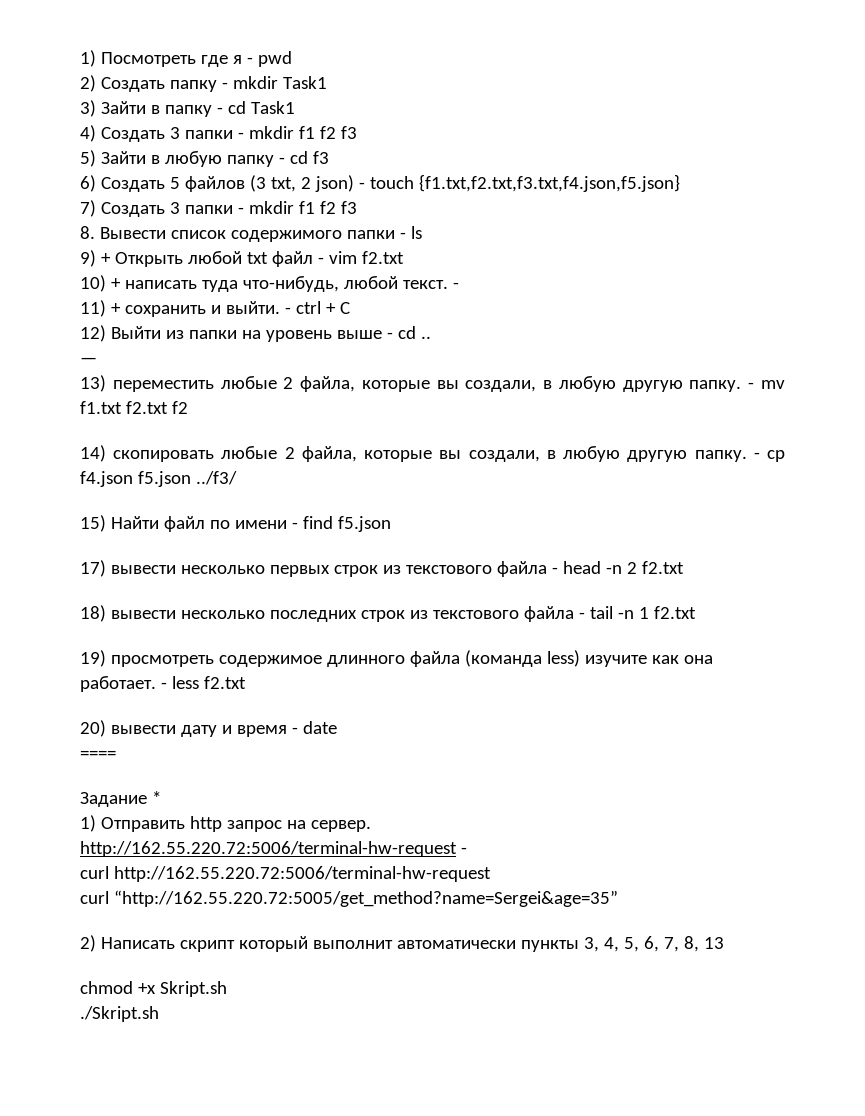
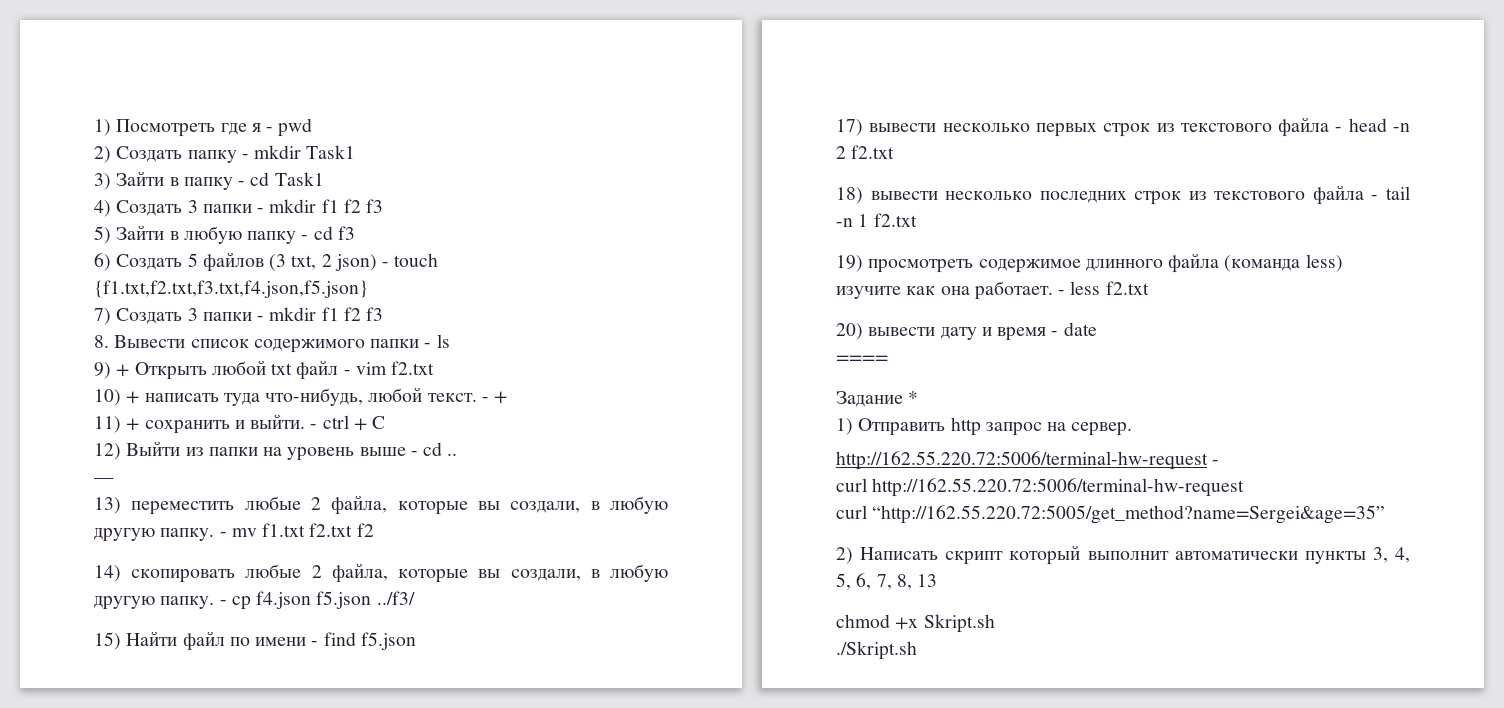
(459, 285) none -> [494,391,508,404] +

